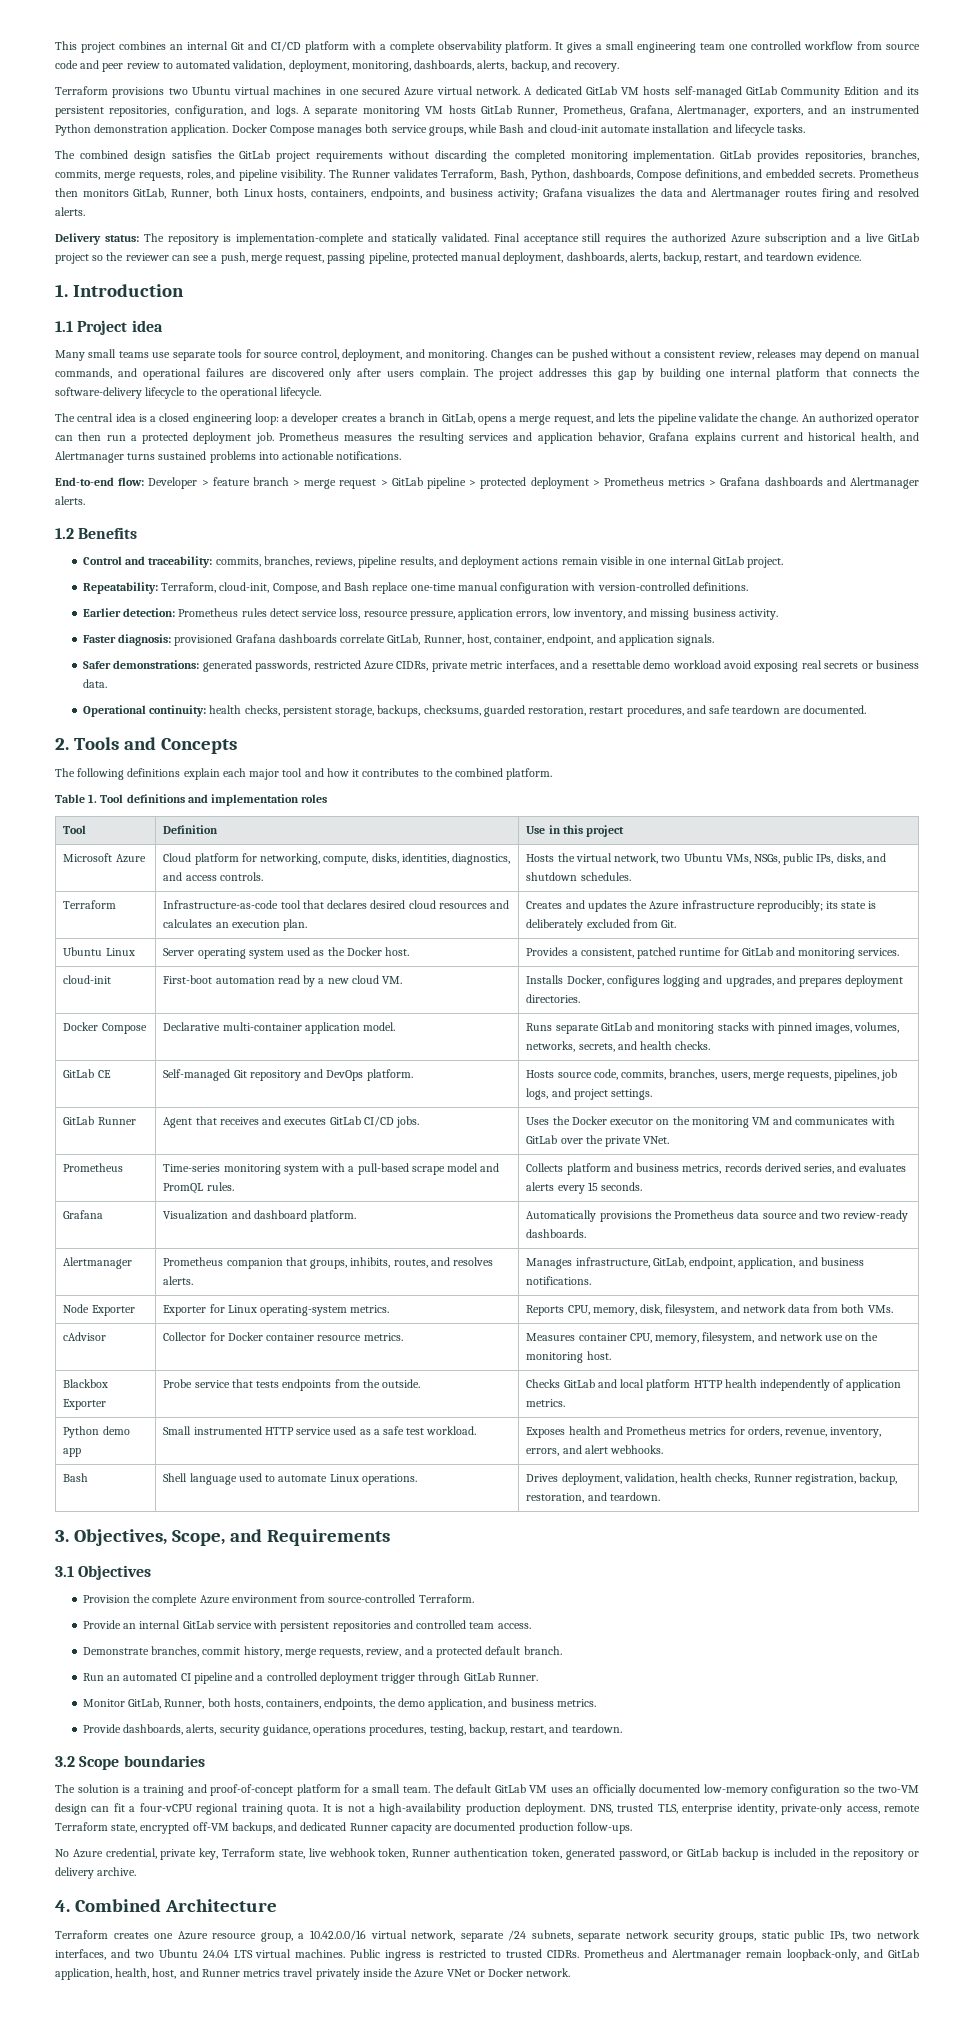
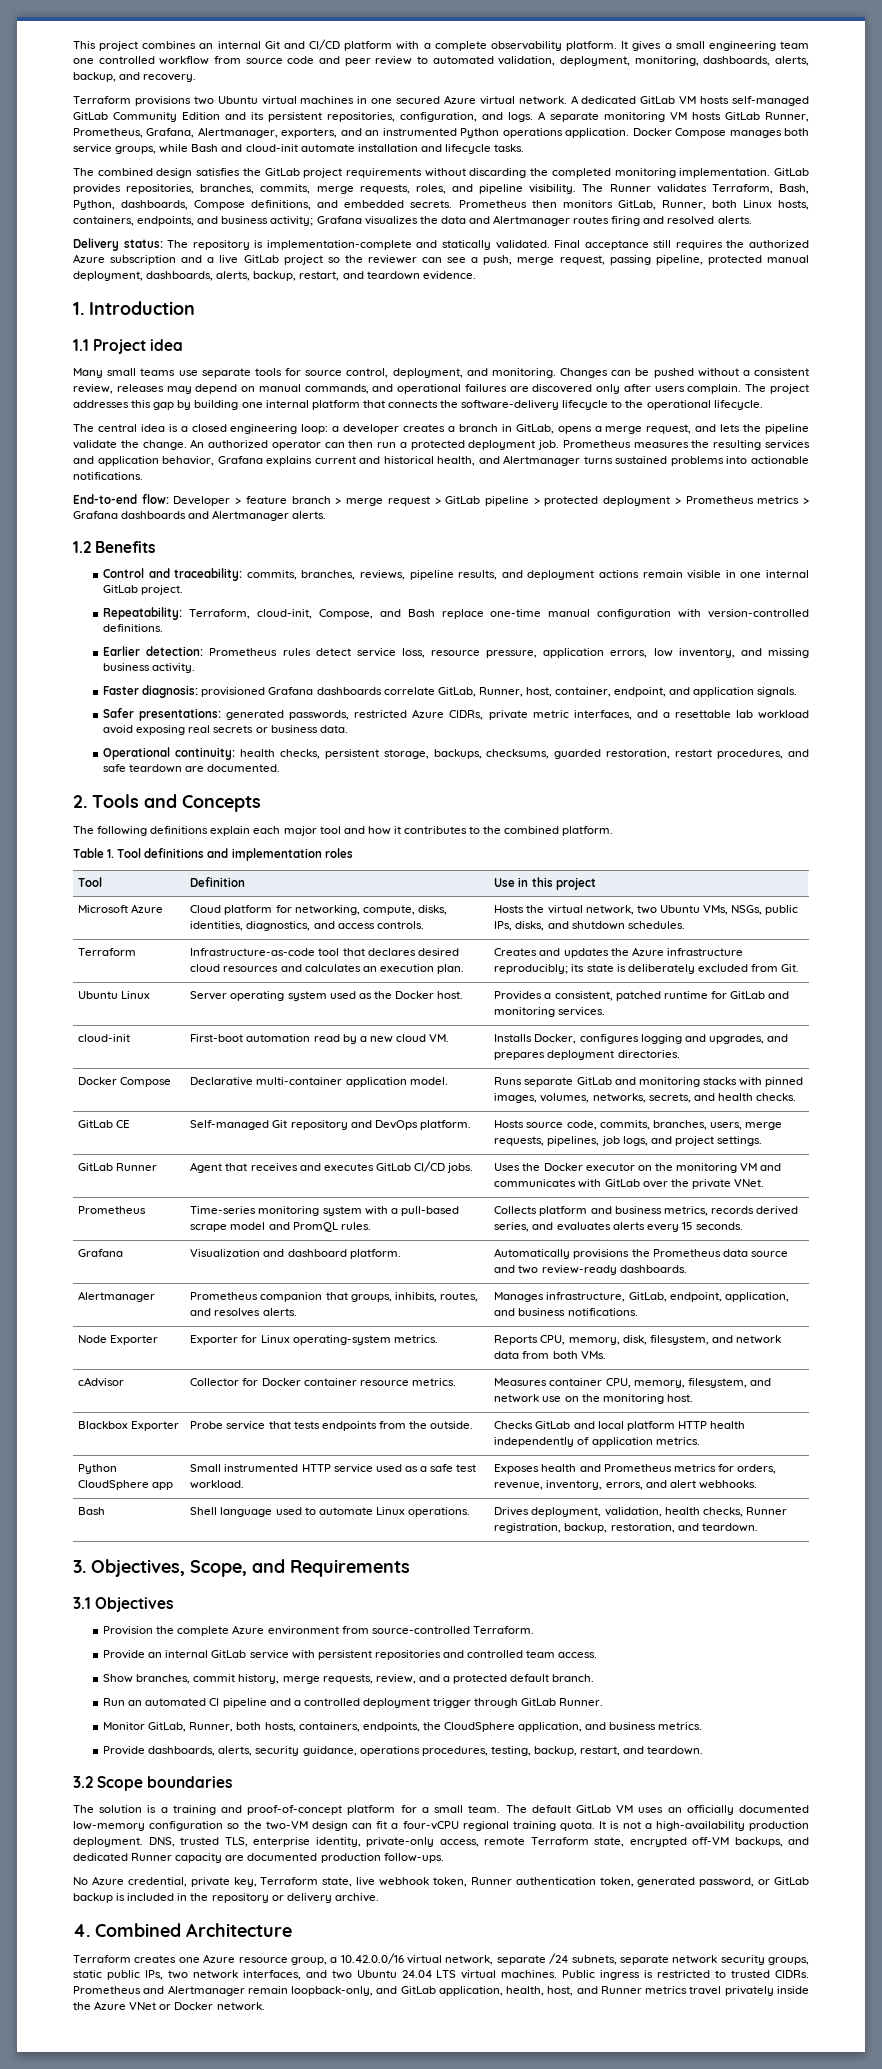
[94,124,169,133] demonstration -> [502,128,563,138] operations
[113,660,200,669] demonstrations: -> [139,708,222,721] presentations:
[643,660,671,669] demo -> [735,710,753,718] lab
[102,1426,130,1435] demo -> [78,1480,150,1490] CloudSphere
[82,1647,149,1655] Demonstrate -> [103,1674,134,1683] Show
[397,1698,425,1707] demo -> [443,1722,515,1732] CloudSphere

